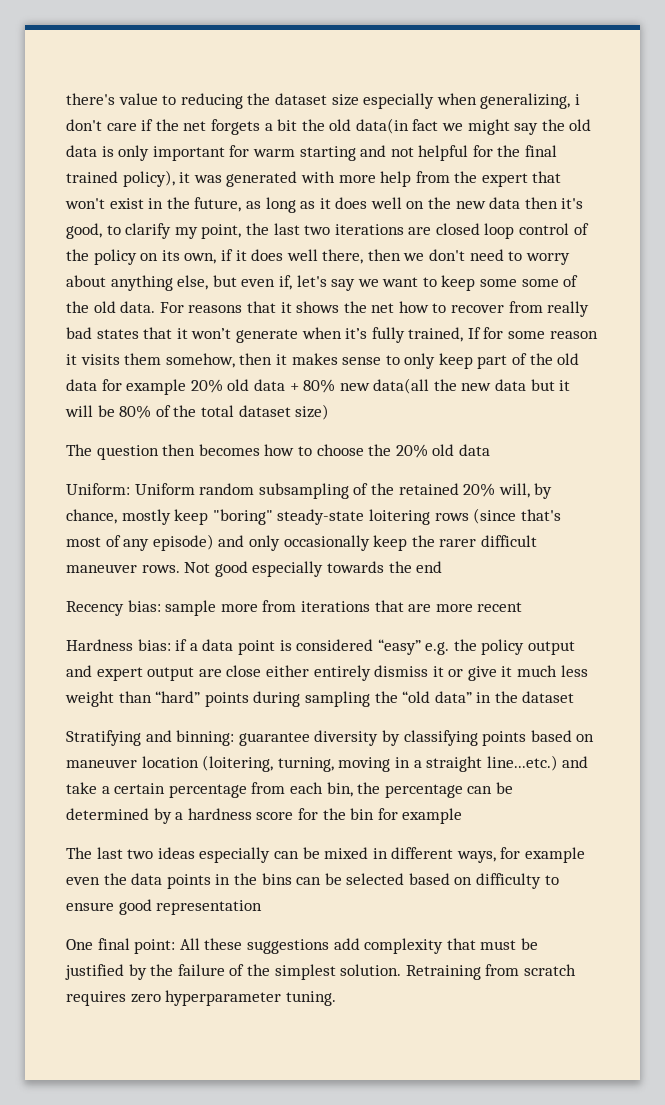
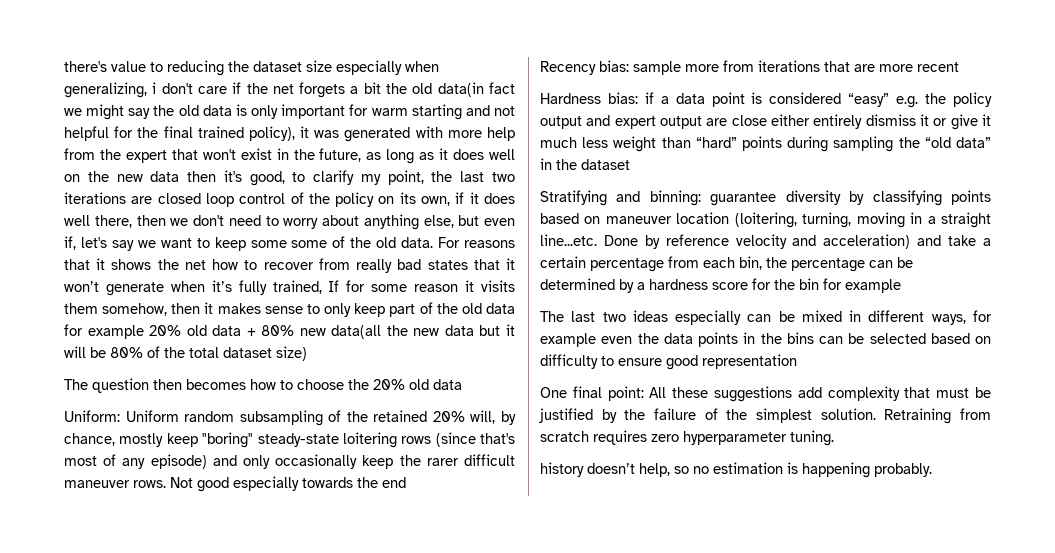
[486,755,558,771] line...etc.) -> [540,234,911,249] line...etc. Done by reference velocity and acceleration)
(336, 998) none -> [540,462,932,478] // history doesn’t help, so no estimation is happening probably.

